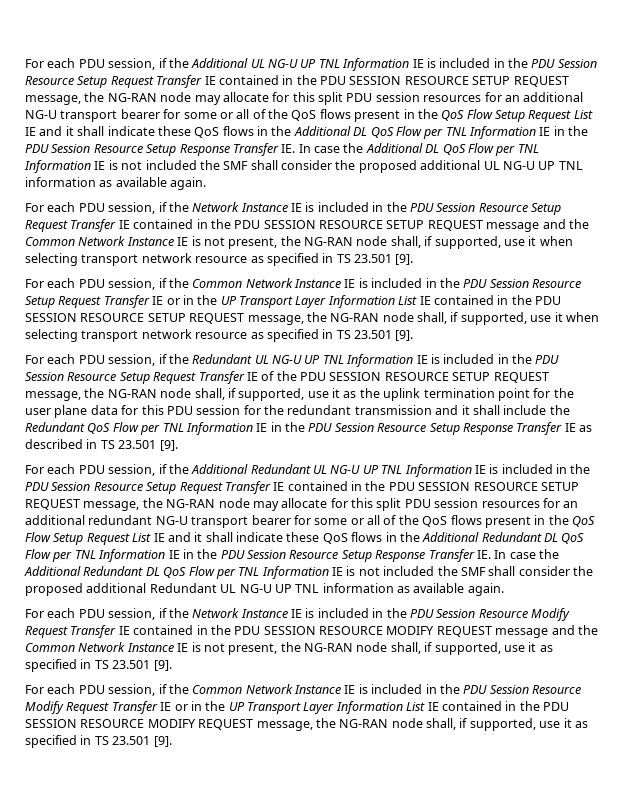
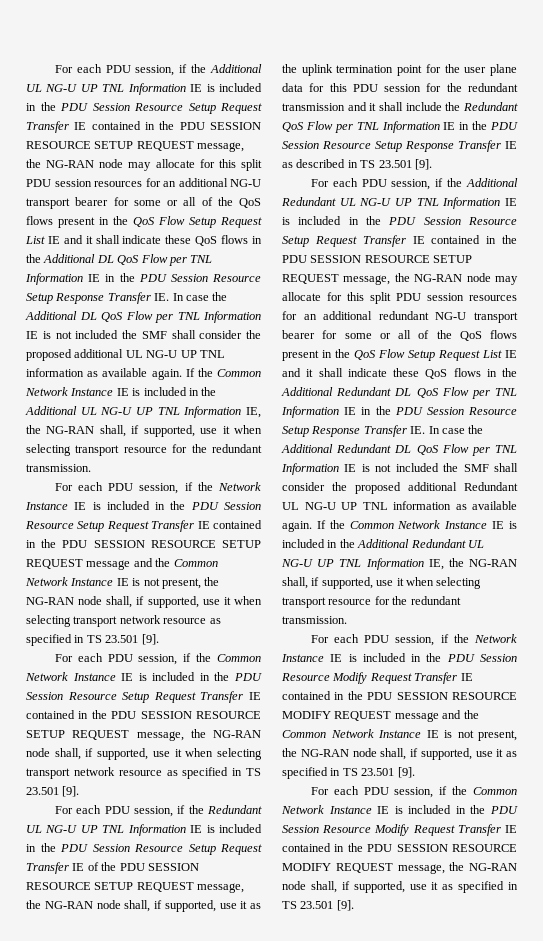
(207, 183) none -> [185,368,261,377] [25,387,217,396] [25,406,261,418] [26,425,262,437] [26,444,262,456] [26,464,91,472] If the Common Network Instance IE is included in the Additional UL NG-U UP TNL Information IE, the NG-RAN shall, if supported, use it when selecting transport resource for the redundant transmission.
[166,295,431,308] or in the UP Transport Layer Information List IE -> (261, 696) none
(504, 589) none -> [316,520,517,529] [282,539,484,548] [281,558,517,570] [282,577,482,589] [282,596,461,608] [282,616,347,624] If the Common Network Instance IE is included in the Additional Redundant UL NG-U UP TNL Information IE, the NG-RAN shall, if supported, use it when selecting transport resource for the redundant transmission.
[174,701,439,714] or in the UP Transport Layer Information List IE -> (517, 829) none

